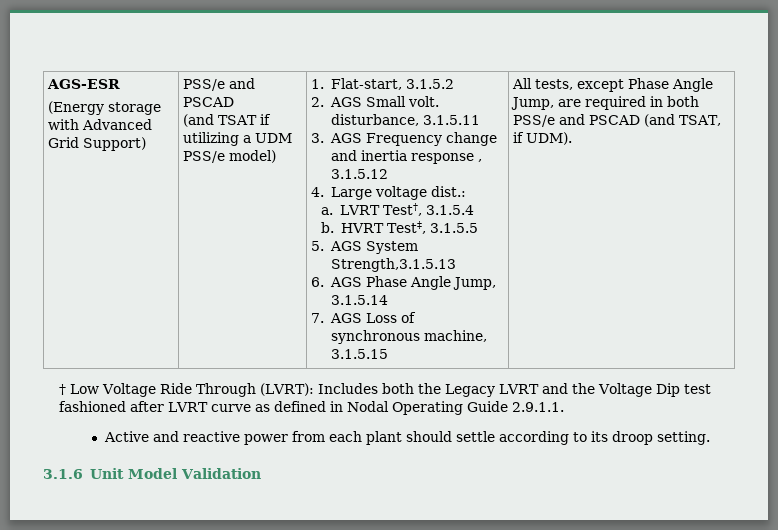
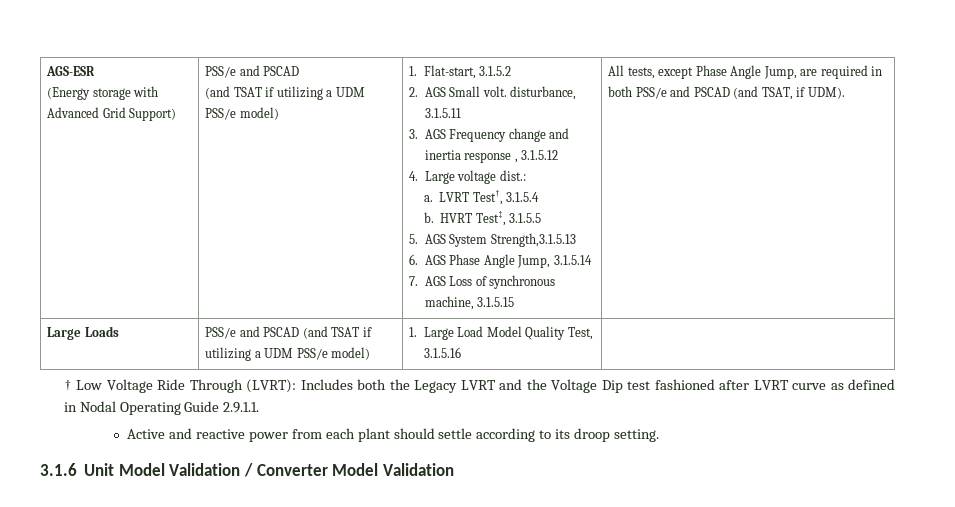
(573, 138) none -> [47,326,119,340] [205,326,372,339] [205,347,371,361] [409,326,593,340] [423,347,461,358] // Large Loads | PSS/e and PSCAD (and TSAT if utilizing a UDM PSS/e model) | 1. Large Load Model Quality Test, 3.1.5.16 |
(261, 473) none -> [244,463,454,477] / Converter Model Validation

